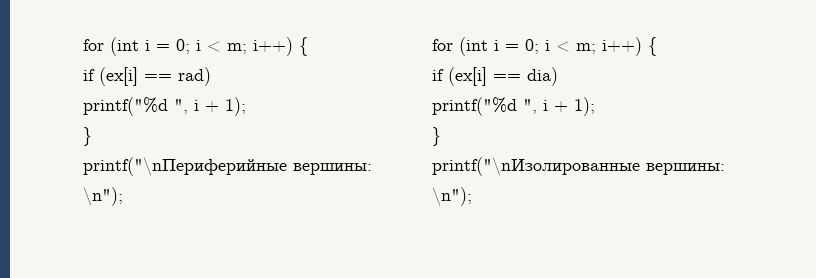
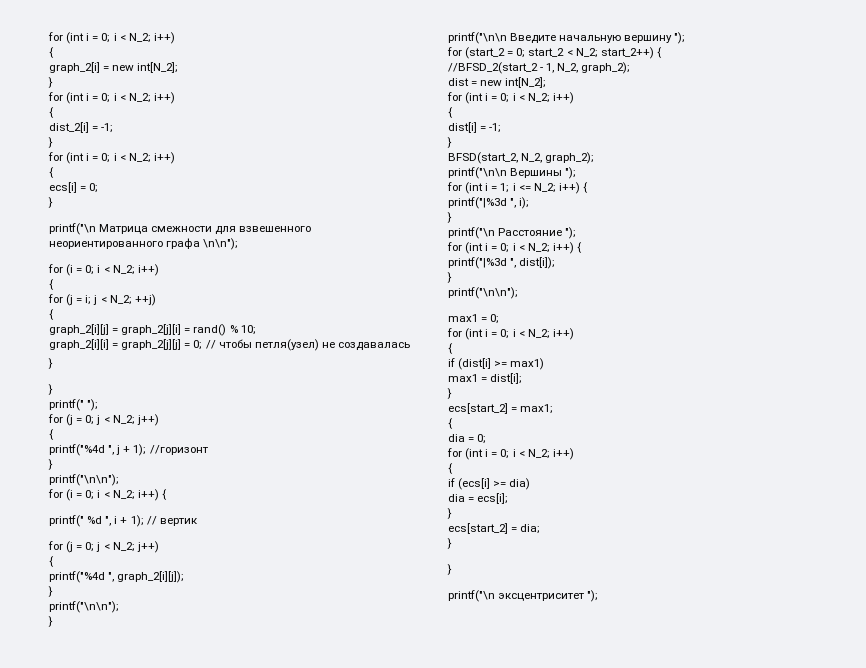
[83,37,308,56] [83,67,211,86] [83,97,246,116] [83,127,92,146] [83,157,372,176] [83,187,123,206] [432,37,657,56] [432,67,558,86] [432,97,595,116] [432,127,441,146] [432,157,725,176] [432,187,472,206] for (int i = 0; i < m; i++) { // if (ex[i] == rad) // printf("%d ", i + 1); // } // printf("\nПериферийные вершины: \n"); // for (int i = 0; i < m; i++) { // if (ex[i] == dia) // printf("%d ", i + 1); // } // printf("\nИзолированные вершины: \n"); -> [48,32,175,44] [49,47,54,58] [49,62,179,73] [48,77,53,88] [48,92,175,104] [49,107,54,118] [49,122,114,133] [48,137,53,148] [48,152,175,164] [49,167,54,178] [49,182,99,193] [48,197,53,208] [49,223,312,235] [49,238,239,250] [48,264,159,276] [49,279,54,290] [48,294,156,306] [49,309,54,320] [49,324,256,336] [49,339,410,351] [48,358,53,369] [48,384,53,395] [49,399,99,411] [48,414,159,426] [49,429,54,440] [49,444,208,456] [48,459,53,470] [49,474,119,486] [48,489,167,501] [49,515,198,527] [48,541,159,553] [49,556,54,567] [49,571,185,583] [48,586,53,597] [49,601,119,613] [48,616,53,627] [448,32,686,44] [447,47,662,59] [448,62,631,74] [448,77,547,88] [447,92,574,104] [448,107,453,118] [448,122,502,133] [447,137,452,148] [448,152,595,164] [448,167,577,179] [447,182,588,194] [448,197,530,209] [447,212,452,223] [448,227,577,239] [447,242,582,254] [448,257,556,269] [447,272,452,283] [448,287,518,299] [448,314,500,324] [447,328,574,340] [448,343,453,354] [448,358,545,370] [448,373,523,384] [447,388,452,399] [448,403,554,414] [448,418,453,429] [448,434,487,444] [447,448,574,460] [448,463,453,474] [448,478,531,490] [448,493,509,504] [447,508,452,519] [448,523,541,534] [447,538,452,549] [447,564,452,575] [448,590,599,602] for (int i = 0; i < N_2; i++) // { // graph_2[i] = new int[N_2]; // } // for (int i = 0; i < N_2; i++) // { // dist_2[i] = -1; // } // for (int i = 0; i < N_2; i++) // { // ecs[i] = 0; // } // printf("\n Матрица смежности для взвешенного неориентированного графа \n\n"); // for (i = 0; i < N_2; i++) // { // for (j = i; j < N_2; ++j) // { // graph_2[i][j] = graph_2[j][i] = rand() % 10; // graph_2[i][i] = graph_2[j][j] = 0; // чтобы петля(узел) не создавалась // } // } // printf(" "); // for (j = 0; j < N_2; j++) // { // printf("%4d ", j + 1); //горизонт // } // printf("\n\n"); // for (i = 0; i < N_2; i++) { // printf(" %d ", i + 1); // вертик // for (j = 0; j < N_2; j++) // { // printf("%4d ", graph_2[i][j]); // } // printf("\n\n"); // } // printf("\n\n Введите начальную вершину "); // for (start_2 = 0; start_2 < N_2; start_2++) { // //BFSD_2(start_2 - 1, N_2, graph_2); // dist = new int[N_2]; // for (int i = 0; i < N_2; i++) // { // dist[i] = -1; // } // BFSD(start_2, N_2, graph_2); // printf("\n\n Вершины "); // for (int i = 1; i <= N_2; i++) { // printf("|%3d ", i); // } // printf("\n Расстояние "); // for (int i = 0; i < N_2; i++) { // printf("|%3d ", dist[i]); // } // printf("\n\n"); // max1 = 0; // for (int i = 0; i < N_2; i++) // { // if (dist[i] >= max1) // max1 = dist[i]; // } // ecs[start_2] = max1; // { // dia = 0; // for (int i = 0; i < N_2; i++) // { // if (ecs[i] >= dia) // dia = ecs[i]; // } // ecs[start_2] = dia; // } // } // printf("\n эксцентриситет ");

